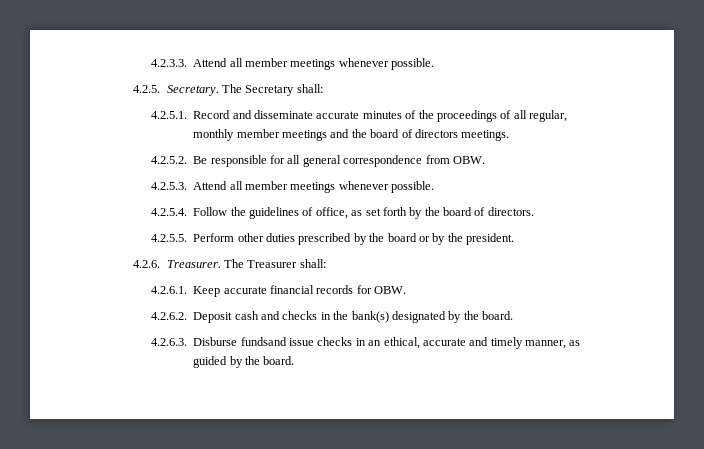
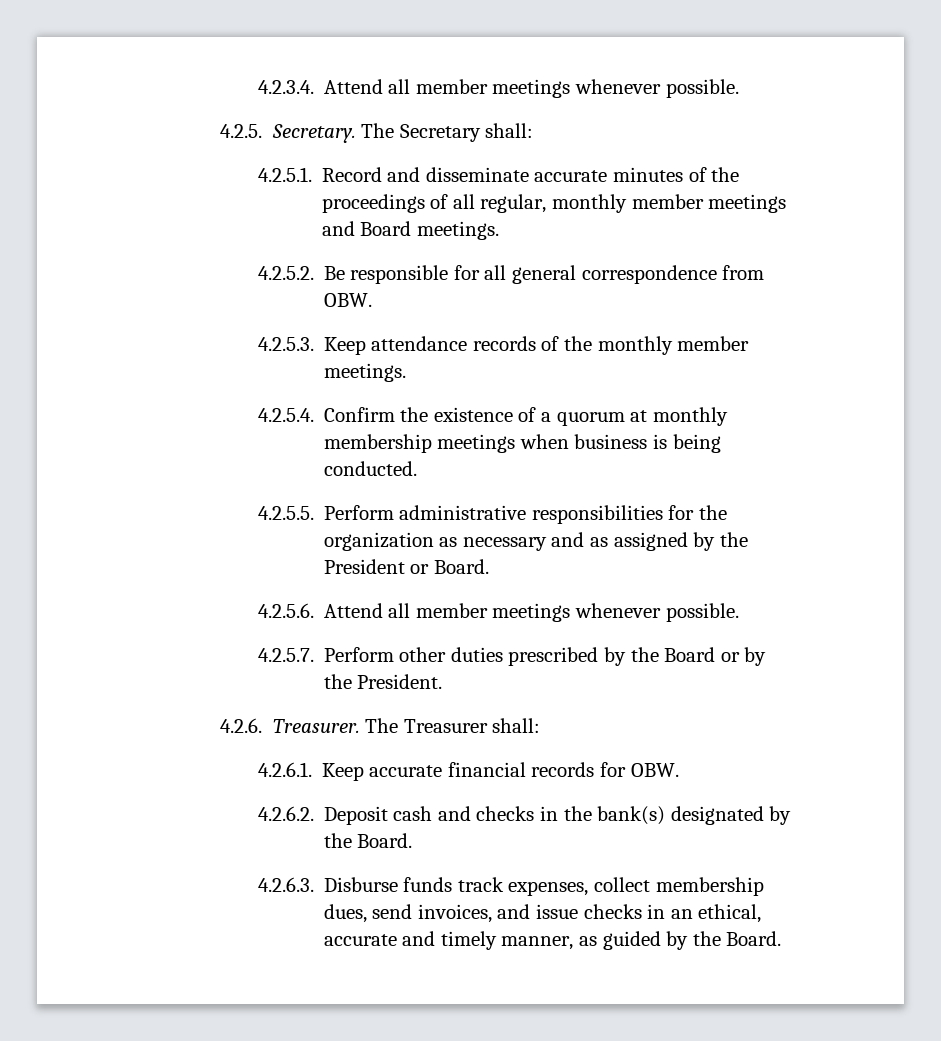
[151,59,188,67] 4.2.3.3. -> [257,80,314,94] 4.2.3.4.
[351,129,458,138] the board of directors -> [360,221,412,236] Board
[193,181,435,193] [151,207,534,219] [151,234,188,242] Attend all member meetings whenever possible. // 4.2.5.4. Follow the guidelines of office, as set forth by the board of directors. // 4.2.5.5. -> [323,336,750,355] [323,363,406,382] [257,407,728,426] [323,434,721,453] [323,461,417,476] [257,505,727,524] [323,532,748,551] [323,559,489,574] [257,603,739,622] [257,648,314,662] Keep attendance records of the monthly member meetings. // 4.2.5.4. Confirm the existence of a quorum at monthly membership meetings when business is being conducted. // 4.2.5.5. Perform administrative responsibilities for the organization as necessary and as assigned by the President or Board. // 4.2.5.6. Attend all member meetings whenever possible. // 4.2.5.7.
[387,233,417,242] board -> [664,647,716,662] Board
[466,233,515,245] president. -> [357,674,443,689] President.
[482,311,514,320] board. -> [357,833,413,848] Board.
[240,337,287,346] fundsand -> [403,877,764,896] [323,904,531,923] funds track expenses, collect membership dues, send invoices, and
[263,356,295,365] board. -> [726,931,782,946] Board.

